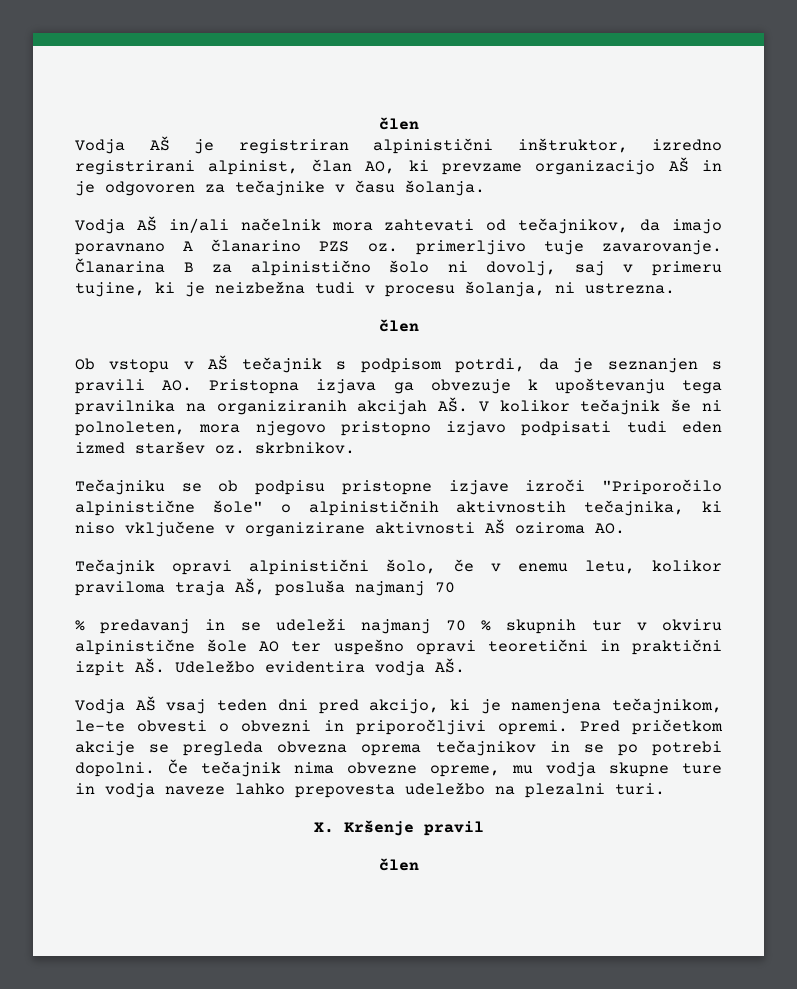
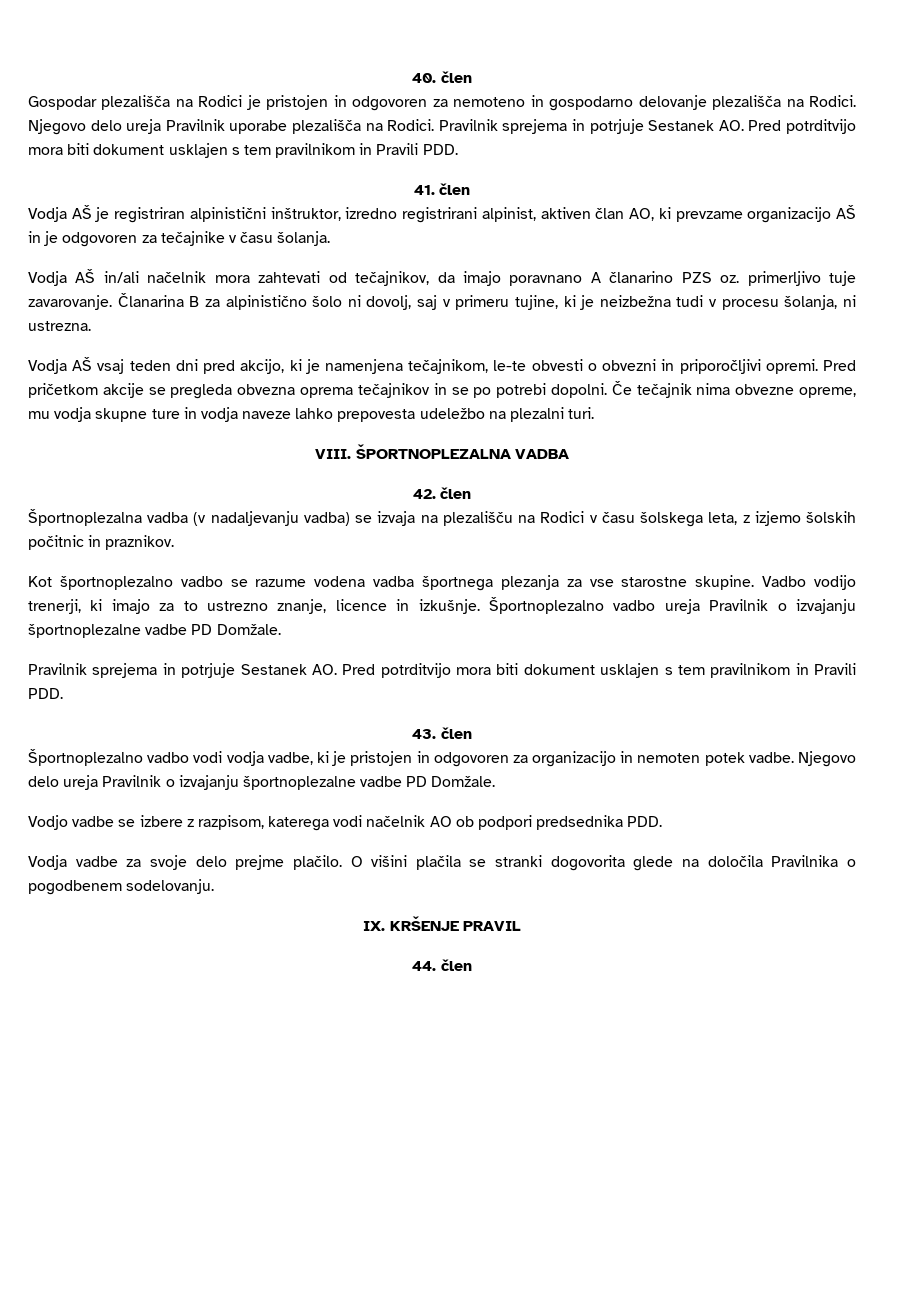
(378, 123) none -> [412,71,472,83] [28,95,856,111] [28,119,857,135] [28,143,458,158] [413,185,435,195] 40. člen // Gospodar plezališča na Rodici je pristojen in odgovoren za nemoteno in gospodarno delovanje plezališča na Rodici. Njegovo delo ureja Pravilnik uporabe plezališča na Rodici. Pravilnik sprejema in potrjuje Sestanek AO. Pred potrditvijo mora biti dokument usklajen s tem pravilnikom in Pravili PDD. // 41.
(299, 167) none -> [540,207,591,219] aktiven
[378,319,419,332] [75,355,722,373] [75,378,722,394] [75,397,722,415] [75,421,722,436] [75,441,355,454] [75,479,722,495] [75,500,722,516] [75,519,625,537] [75,559,722,575] [75,578,455,596] [75,618,722,634] [75,639,722,655] [75,658,465,676] // člen // Ob vstopu v AŠ tečajnik s podpisom potrdi, da je seznanjen s pravili AO. Pristopna izjava ga obvezuje k upoštevanju tega pravilnika na organiziranih akcijah AŠ. V kolikor tečajnik še ni polnoleten, mora njegovo pristopno izjavo podpisati tudi eden izmed staršev oz. skrbnikov. // Tečajniku se ob podpisu pristopne izjave izroči "Priporočilo alpinistične šole" o alpinističnih aktivnostih tečajnika, ki niso vključene v organizirane aktivnosti AŠ oziroma AO. // Tečajnik opravi alpinistični šolo, če v enemu letu, kolikor praviloma traja AŠ, posluša najmanj 70 // % predavanj in se udeleži najmanj 70 % skupnih tur v okviru alpinistične šole AO ter uspešno opravi teoretični in praktični izpit AŠ. Udeležbo evidentira vodja AŠ. -> (91, 326) none
[313,820,484,836] X. Kršenje pravil // -> [315,444,569,459] [412,487,472,499] [28,509,857,527] [28,535,175,550] [28,575,857,591] [28,597,856,614] [28,624,281,638] [28,663,856,678] [28,688,63,699] [412,727,472,739] [28,749,856,767] [28,775,496,790] [28,815,663,831] [28,855,856,871] [28,879,215,895] [363,916,521,931] [412,961,437,971] VIII. ŠPORTNOPLEZALNA VADBA // 42. člen // Športnoplezalna vadba (v nadaljevanju vadba) se izvaja na plezališču na Rodici v času šolskega leta, z izjemo šolskih počitnic in praznikov. // Kot športnoplezalno vadbo se razume vodena vadba športnega plezanja za vse starostne skupine. Vadbo vodijo trenerji, ki imajo za to ustrezno znanje, licence in izkušnje. Športnoplezalno vadbo ureja Pravilnik o izvajanju športnoplezalne vadbe PD Domžale. // Pravilnik sprejema in potrjuje Sestanek AO. Pred potrditvijo mora biti dokument usklajen s tem pravilnikom in Pravili PDD. // 43. člen // Športnoplezalno vadbo vodi vodja vadbe, ki je pristojen in odgovoren za organizacijo in nemoten potek vadbe. Njegovo delo ureja Pravilnik o izvajanju športnoplezalne vadbe PD Domžale. // Vodjo vadbe se izbere z razpisom, katerega vodi načelnik AO ob podpori predsednika PDD. // Vodja vadbe za svoje delo prejme plačilo. O višini plačila se stranki dogovorita glede na določila Pravilnika o pogodbenem sodelovanju. // IX. KRŠENJE PRAVIL // 44.

